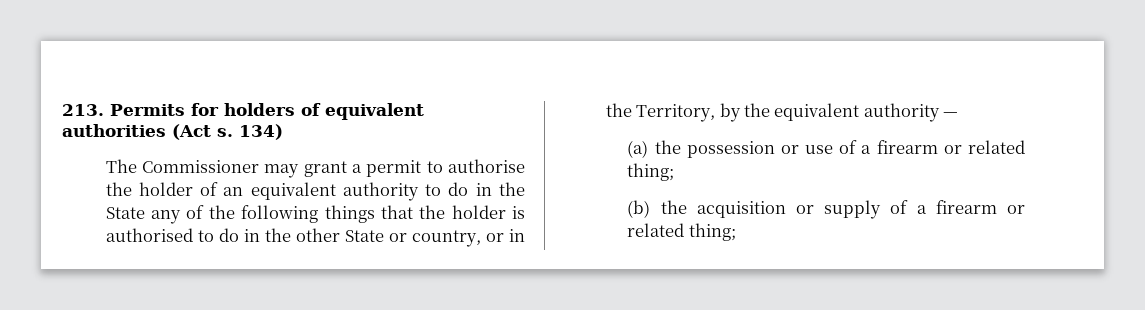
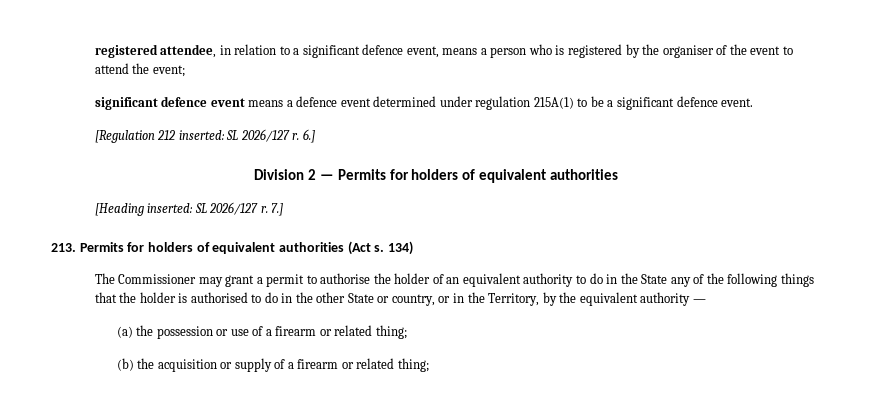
(62, 110) none -> [94,44,793,58] [94,63,185,77] [94,96,754,110] [94,129,315,143] [253,169,619,183] [94,202,284,216] registered attendee, in relation to a significant defence event, means a person who is registered by the organiser of the event to attend the event; // significant defence event means a defence event determined under regulation 215A(1) to be a significant defence event. // [Regulation 212 inserted: SL 2026/127 r. 6.] // Division 2 — Permits for holders of equivalent authorities // [Heading inserted: SL 2026/127 r. 7.] //

